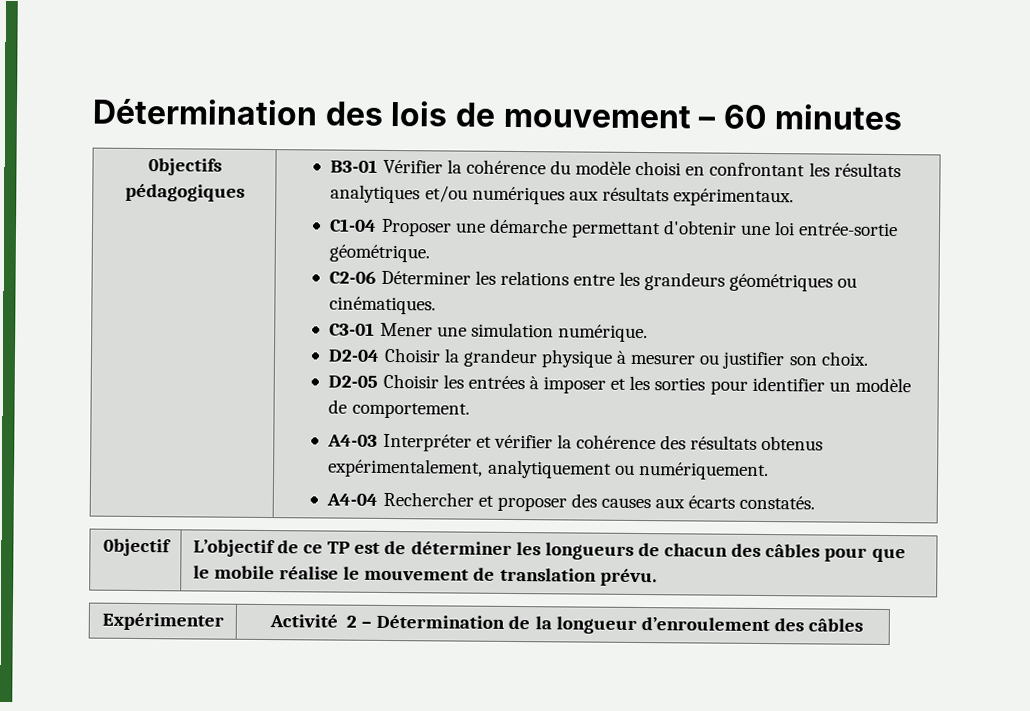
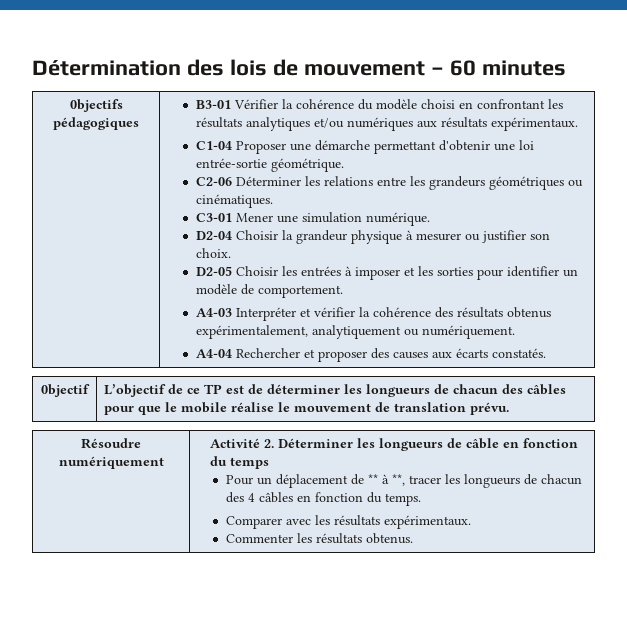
[101,612,224,631] Expérimenter -> [81,438,141,449] [58,456,164,469] Résoudre numériquement
[345,614,864,634] 2 – Détermination de la longueur d’enroulement des câbles -> [264,438,579,451] [210,456,270,469] [225,474,582,488] [225,492,421,506] [225,515,471,529] [225,533,413,544] 2. Déterminer les longueurs de câble en fonction du temps // Pour un déplacement de ** à **, tracer les longueurs de chacun des 4 câbles en fonction du temps. // Comparer avec les résultats expérimentaux. // Commenter les résultats obtenus.

